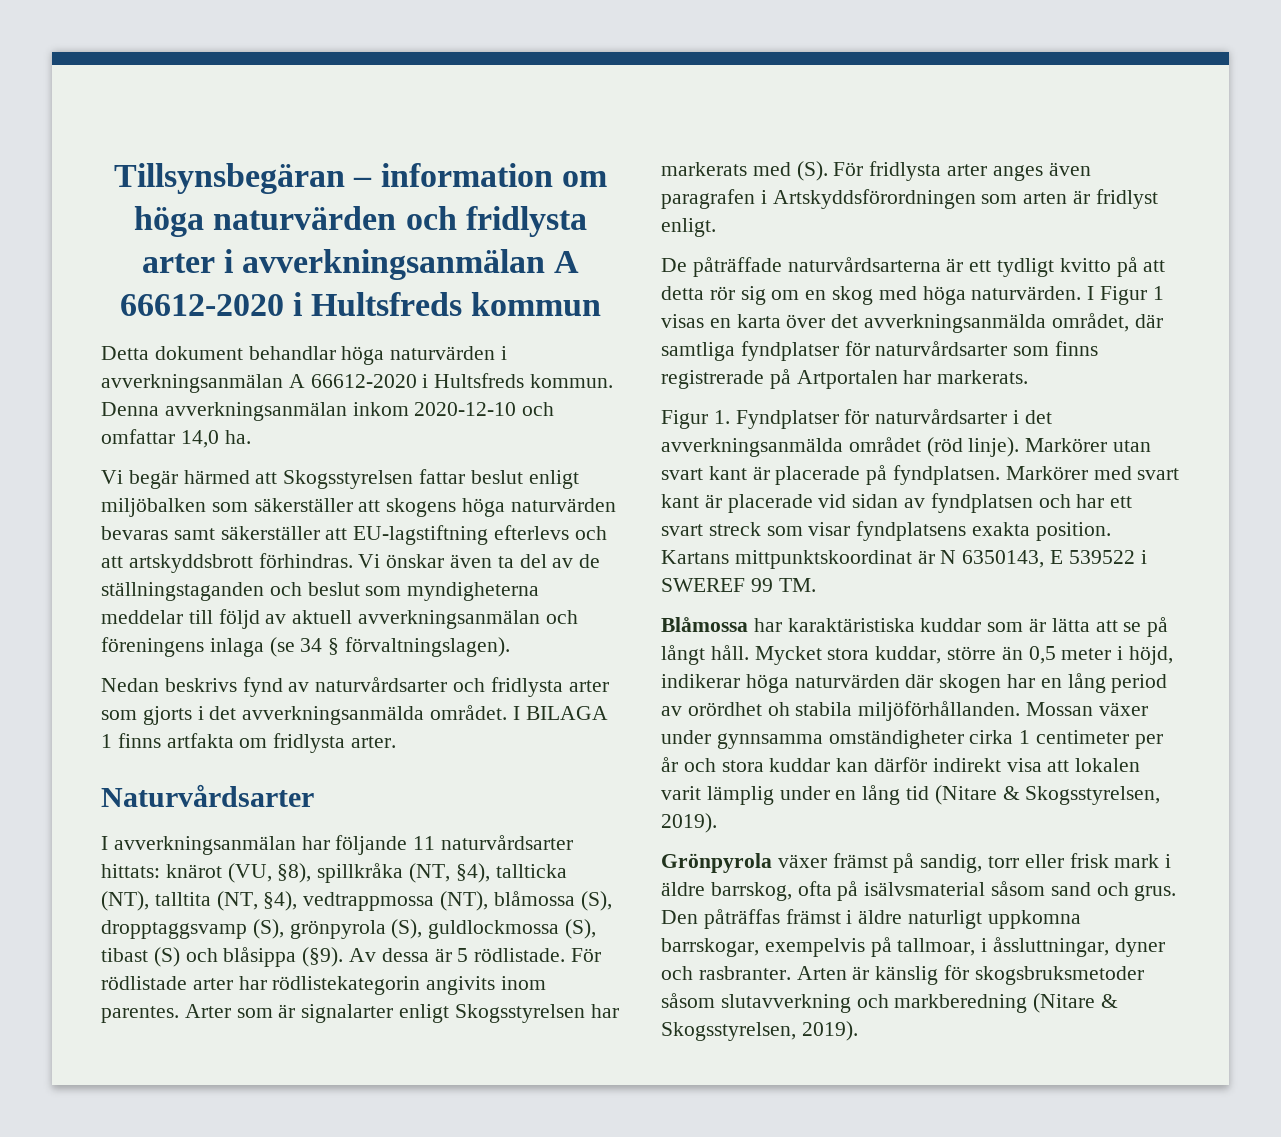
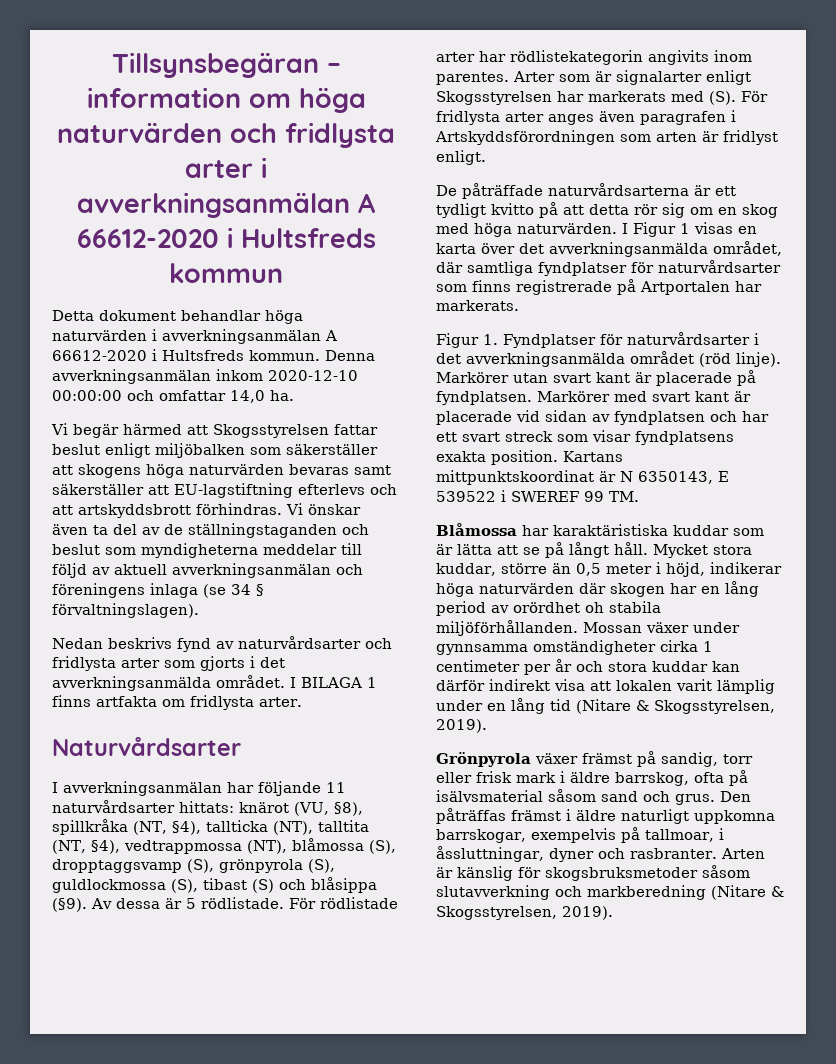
(517, 409) none -> [52,390,122,401] 00:00:00

